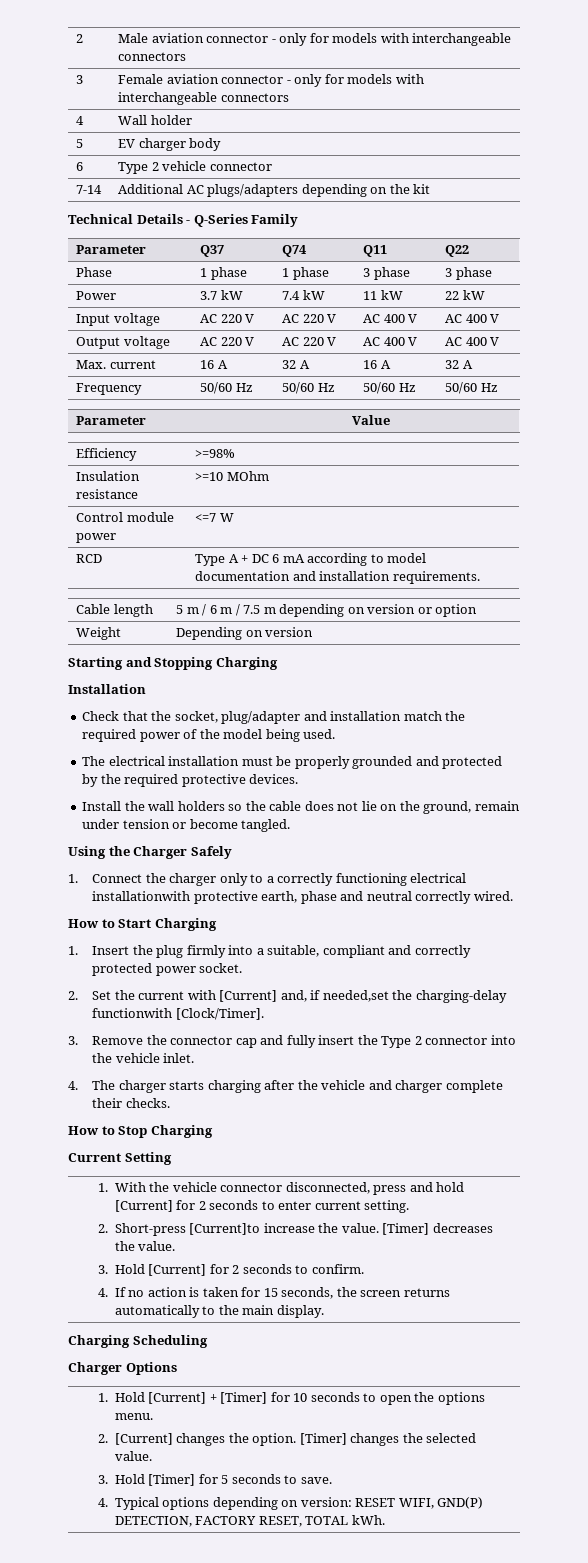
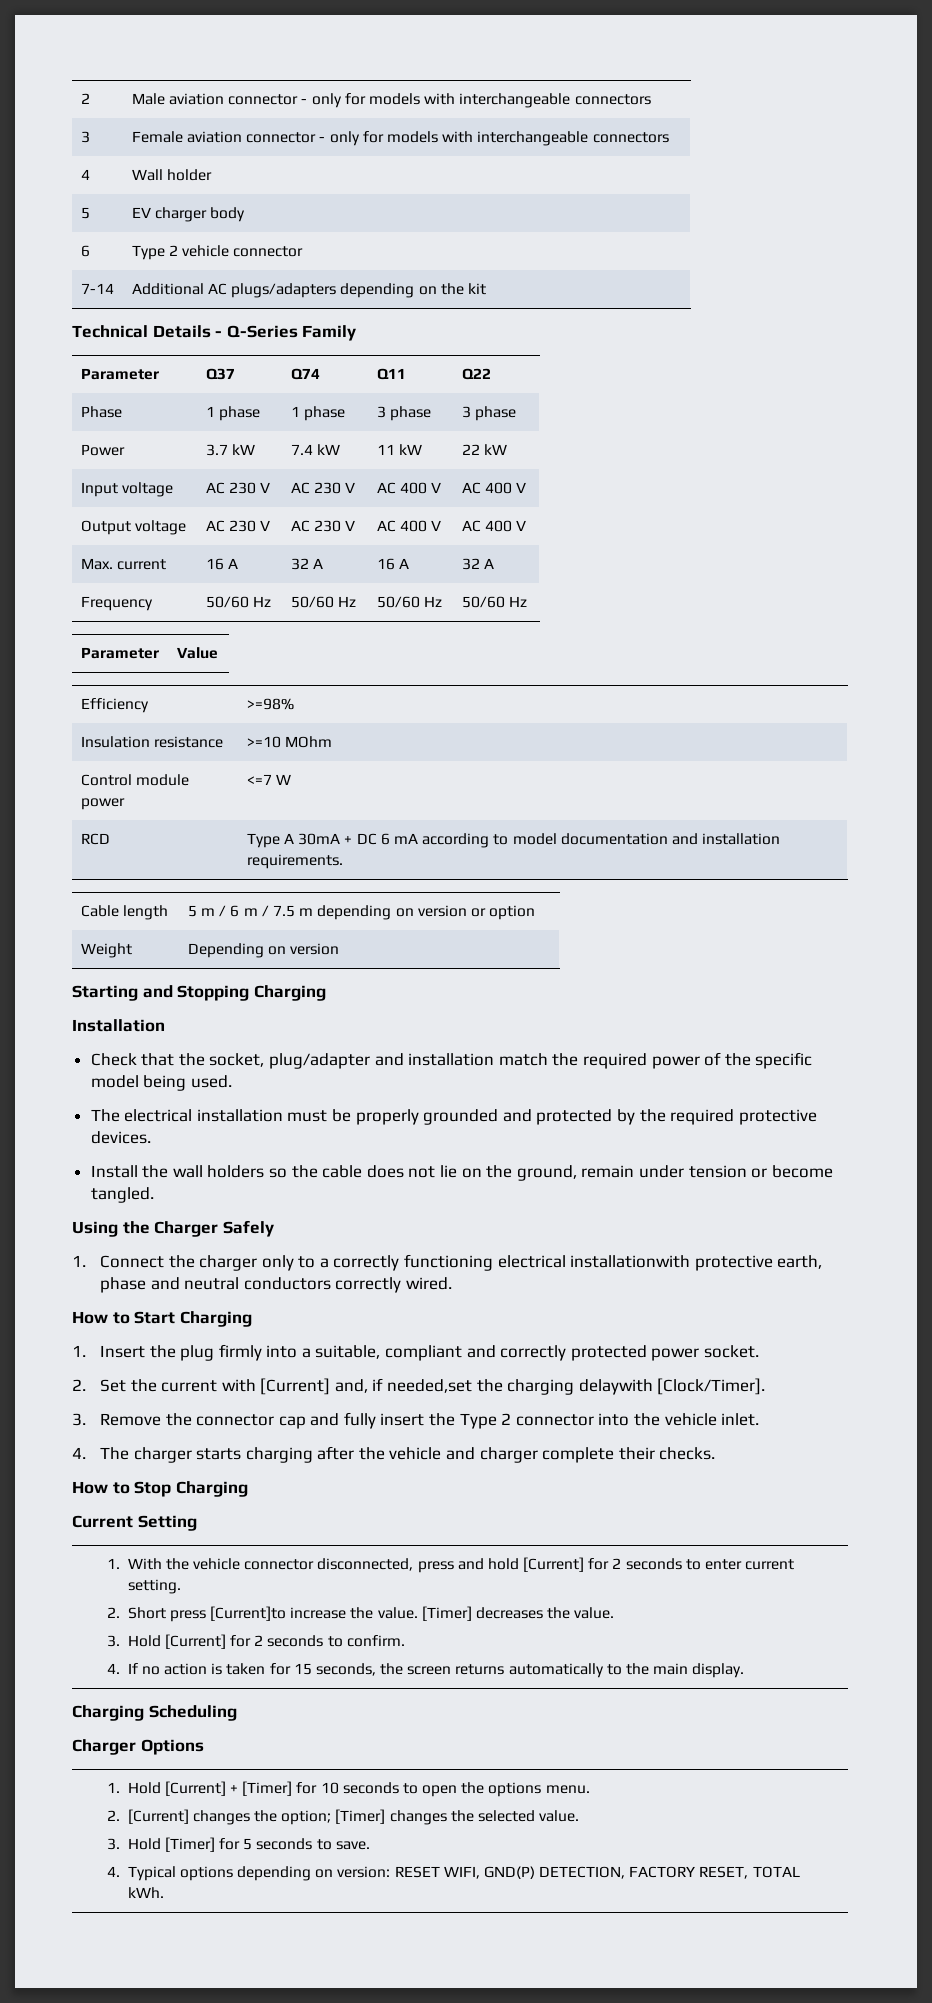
[220,314,255,323] [282,314,324,323] 220 V | AC 220 -> [229,482,271,494] [290,482,342,494] 230 V | AC 230
[220,337,255,346] [282,337,324,346] 220 V | AC 220 -> [229,520,271,532] [290,520,342,532] 230 V | AC 230
(239, 558) none -> [298,833,341,845] 30mA
(220, 734) none -> [755,1052,813,1069] specific
(412, 896) none -> [243,1277,331,1290] conductors
[415,990,507,1003] [92,1008,173,1018] charging-delay functionwith -> [507,1379,653,1395] charging delaywith
[114,1223,186,1236] Short-press -> [127,1607,206,1622] Short press
[252,1433,297,1446] option. -> [281,1810,332,1825] option;

